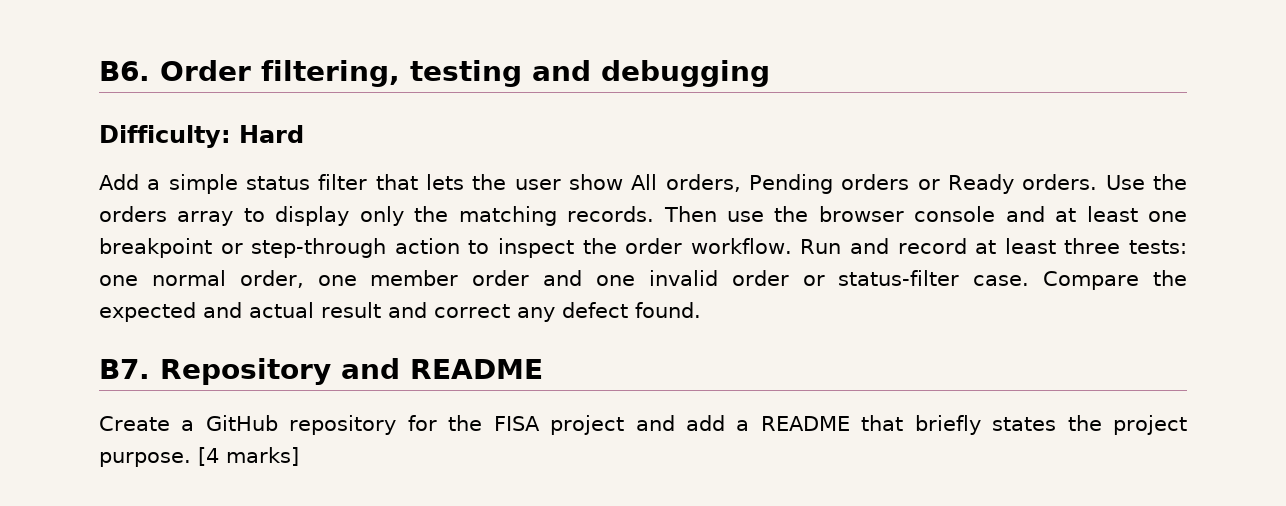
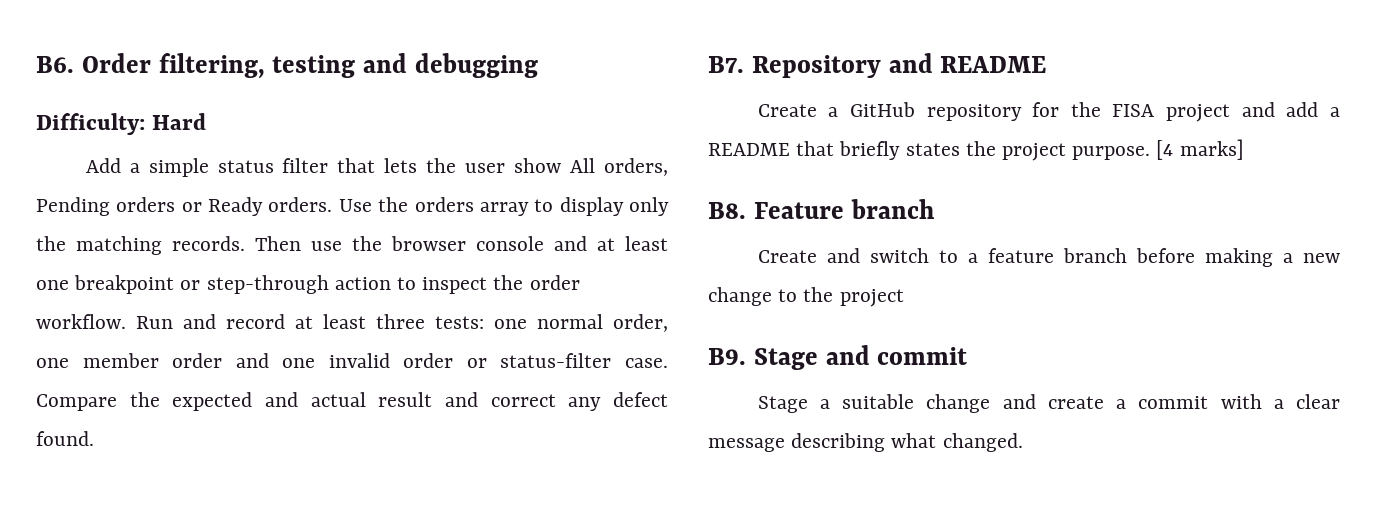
(299, 456) none -> [708,199,935,219] [757,248,1341,267] [708,287,904,307] [708,345,968,370] [757,394,1340,413] [708,433,1023,452] // B8. Feature branch // Create and switch to a feature branch before making a new change to the project // B9. Stage and commit // Stage a suitable change and create a commit with a clear message describing what changed.

